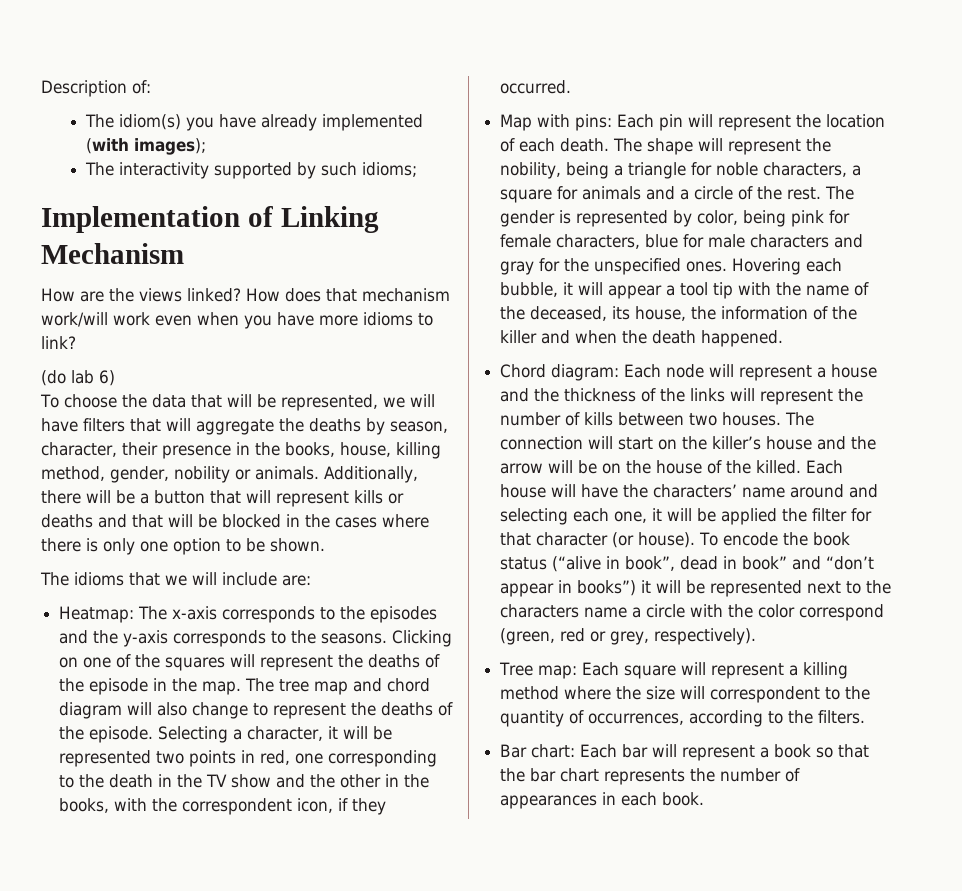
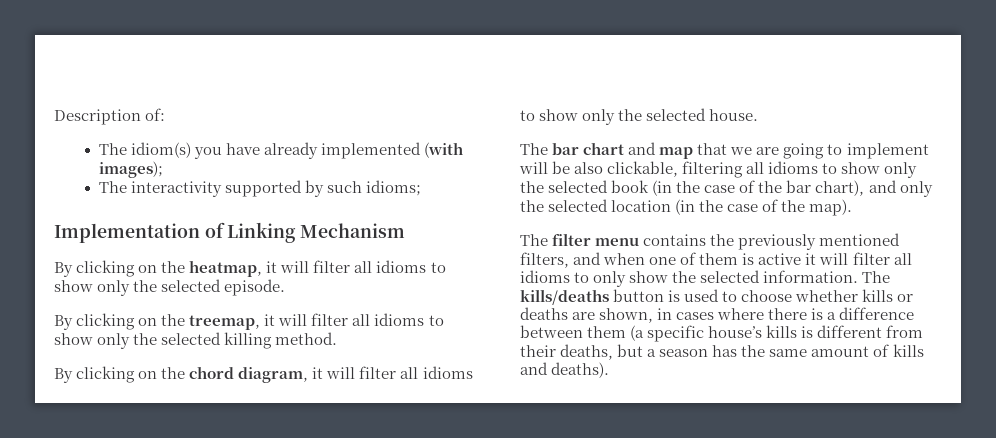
[41,288,450,302] [41,312,433,329] [41,336,76,349] [41,370,115,386] [40,394,435,411] [41,418,448,435] [41,442,441,459] [41,466,418,483] [41,490,404,507] [41,514,429,528] [41,538,325,555] [40,572,311,586] [59,606,438,623] [59,630,453,647] [59,654,441,671] [59,678,431,695] [59,702,454,719] [59,726,393,743] [59,750,438,767] [59,774,430,788] [59,798,387,815] [500,80,572,94] [500,114,886,131] [500,138,832,155] [500,162,862,179] [500,186,855,203] [500,210,851,227] [500,234,864,249] [500,258,843,275] [500,282,870,299] [500,306,858,321] [500,330,784,347] [500,364,878,381] [500,388,864,405] [500,412,815,426] [500,436,877,450] [500,460,844,474] [500,484,879,498] [500,508,873,525] [500,532,851,548] [500,556,875,572] [500,580,892,597] [500,604,885,621] [500,628,757,645] [499,662,849,679] [500,686,871,703] [500,710,866,727] [500,744,870,761] [500,768,801,785] [500,792,705,809] How are the views linked? How does that mechanism work/will work even when you have more idioms to link? // (do lab 6) // To choose the data that will be represented, we will have filters that will aggregate the deaths by season, character, their presence in the books, house, killing method, gender, nobility or animals. Additionally, there will be a button that will represent kills or deaths and that will be blocked in the cases where there is only one option to be shown. // The idioms that we will include are: // Heatmap: The x-axis corresponds to the episodes and the y-axis corresponds to the seasons. Clicking on one of the squares will represent the deaths of the episode in the map. The tree map and chord diagram will also change to represent the deaths of the episode. Selecting a character, it will be represented two points in red, one corresponding to the death in the TV show and the other in the books, with the correspondent icon, if they occurred. // Map with pins: Each pin will represent the location of each death. The shape will represent the nobility, being a triangle for noble characters, a square for animals and a circle of the rest. The gender is represented by color, being pink for female characters, blue for male characters and gray for the unspecified ones. Hovering each bubble, it will appear a tool tip with the name of the deceased, its house, the information of the killer and when the death happened. // Chord diagram: Each node will represent a house and the thickness of the links will represent the number of kills between two houses. The connection will start on the killer’s house and the arrow will be on the house of the killed. Each house will have the characters’ name around and selecting each one, it will be applied the filter for that character (or house). To encode the book status (“alive in book”, dead in book” and “don’t appear in books”) it will be represented next to the characters name a circle with the color correspond (green, red or grey, respectively). // Tree map: Each square will represent a killing method where the size will correspondent to the quantity of occurrences, according to the filters. // Bar chart: Each bar will represent a book so that the bar chart represents the number of appearances in each book. -> [54,260,446,277] [54,279,286,296] [54,313,444,330] [54,332,338,349] [54,366,473,383] [520,108,759,125] [520,142,929,159] [519,161,918,178] [520,180,933,197] [520,199,853,216] [520,233,901,250] [520,252,912,268] [520,270,891,287] [520,289,914,305] [520,307,915,323] [520,325,924,342] [520,344,924,360] [520,362,610,378] By clicking on the heatmap, it will filter all idioms to show only the selected episode. // By clicking on the treemap, it will filter all idioms to show only the selected killing method. // By clicking on the chord diagram, it will filter all idioms to show only the selected house. // The bar chart and map that we are going to implement will be also clickable, filtering all idioms to show only the selected book (in the case of the bar chart), and only the selected location (in the case of the map). // The filter menu contains the previously mentioned filters, and when one of them is active it will filter all idioms to only show the selected information. The kills/deaths button is used to choose whether kills or deaths are shown, in cases where there is a difference between them (a specific house’s kills is different from their deaths, but a season has the same amount of kills and deaths).

